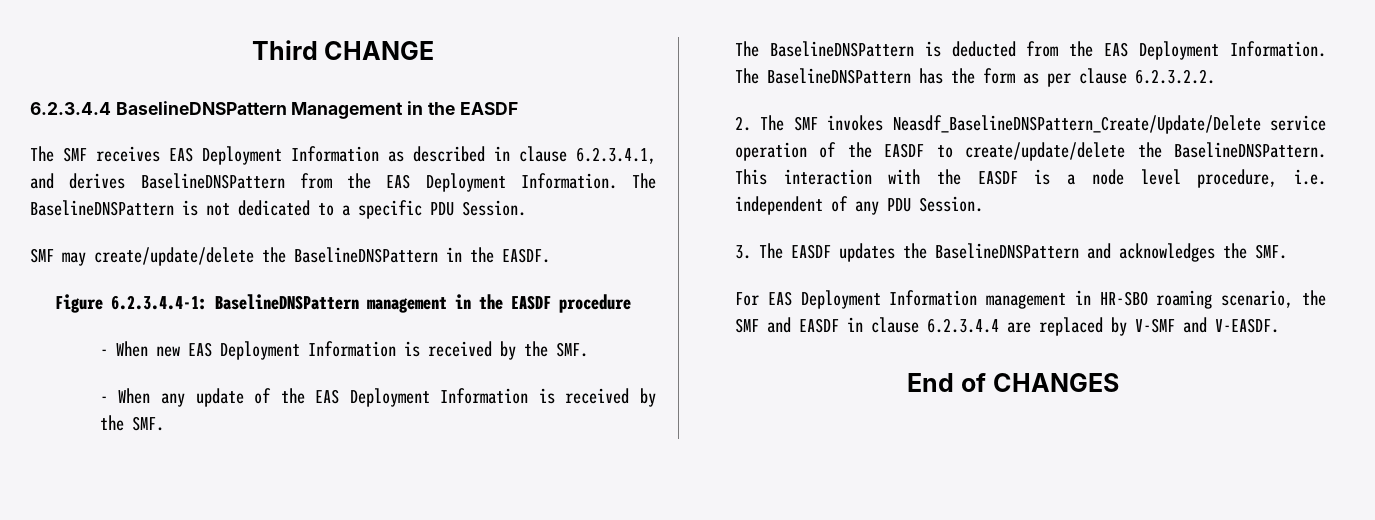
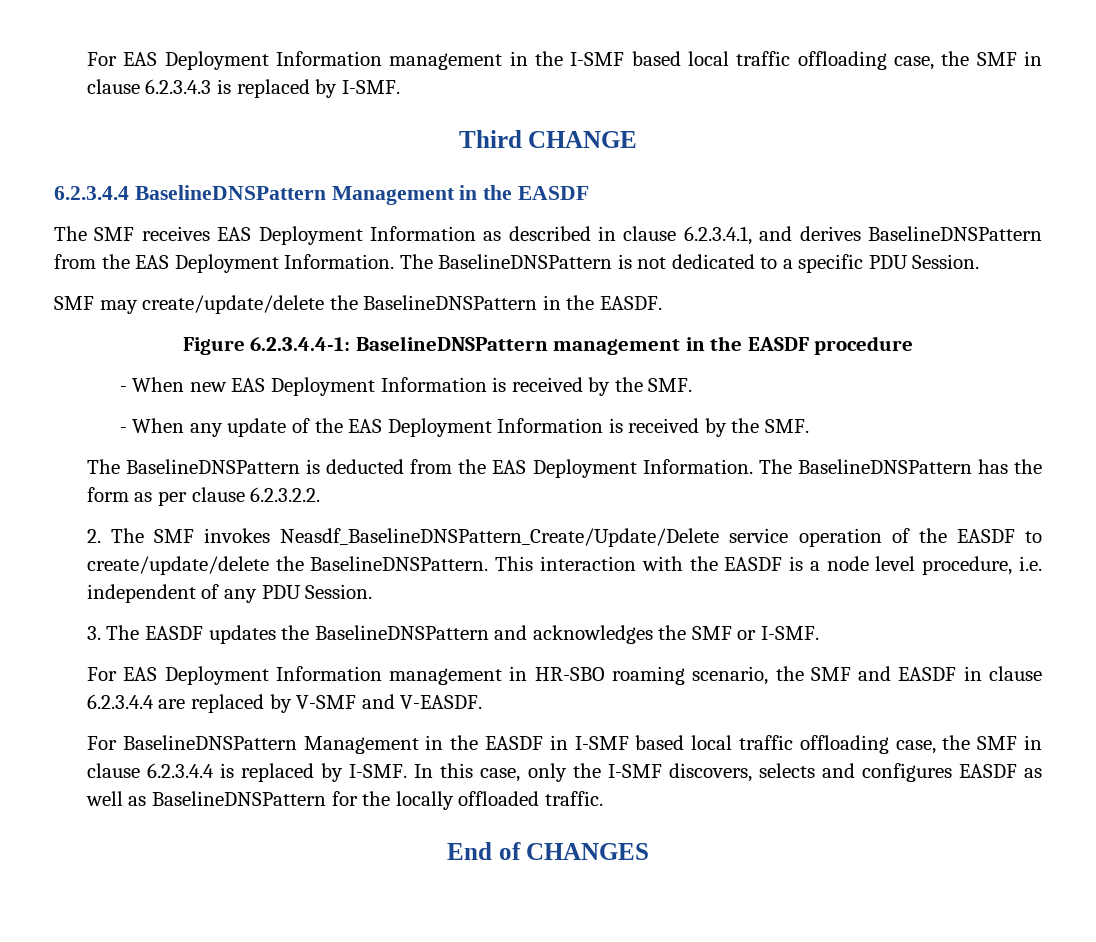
(251, 50) none -> [86,51,1042,70] [86,79,400,98] For EAS Deployment Information management in the I-SMF based local traffic offloading case, the SMF in clause 6.2.3.4.3 is replaced by I-SMF. //
[1254,244,1287,259] SMF. -> [691,626,819,640] SMF or I-SMF.
(1279, 325) none -> [86,735,1042,754] [86,763,1043,782] [85,791,603,810] // For BaselineDNSPattern Management in the EASDF in I-SMF based local traffic offloading case, the SMF in clause 6.2.3.4.4 is replaced by I-SMF. In this case, only the I-SMF discovers, selects and configures EASDF as well as BaselineDNSPattern for the locally offloaded traffic.

